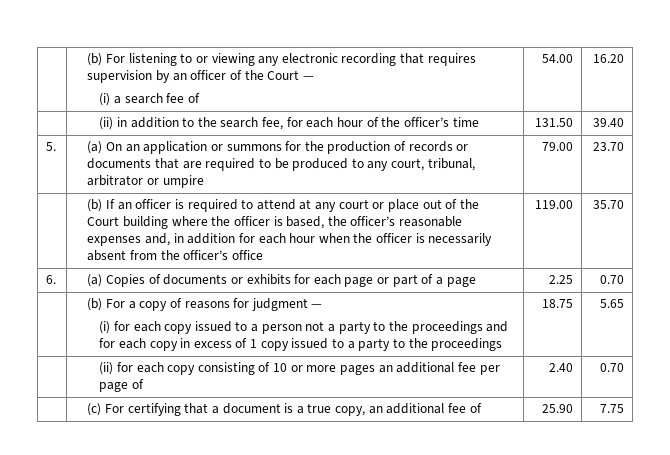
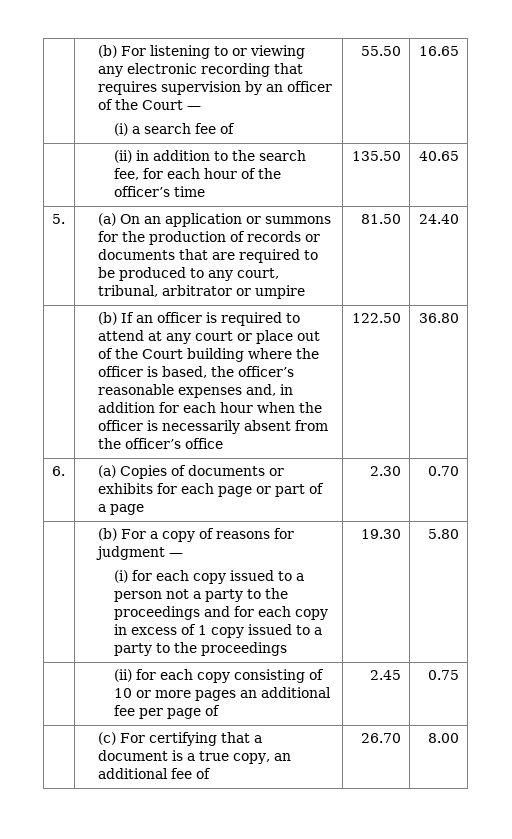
[541,54,573,63] [592,54,624,63] 54.00 | 16.20 -> [361,46,402,56] [419,46,460,56] 55.50 | 16.65
[534,118,573,127] [592,118,624,127] 131.50 | 39.40 -> [352,151,402,161] [419,151,460,161] 135.50 | 40.65
[541,142,573,151] [592,142,624,151] 79.00 | 23.70 -> [361,214,402,224] [419,214,460,224] 81.50 | 24.40
[534,200,573,209] [592,200,624,209] 119.00 | 35.70 -> [352,313,402,323] [419,313,460,323] 122.50 | 36.80
[548,275,573,284] 2.25 -> [370,466,402,476] 2.30
[541,299,573,308] [599,299,624,308] 18.75 | 5.65 -> [361,529,402,539] [428,529,460,539] 19.30 | 5.80
[548,363,573,372] [599,363,624,372] 2.40 | 0.70 -> [370,670,402,680] [428,670,460,680] 2.45 | 0.75
[541,404,573,413] [599,404,624,413] 25.90 | 7.75 -> [361,733,402,743] [428,733,460,743] 26.70 | 8.00

